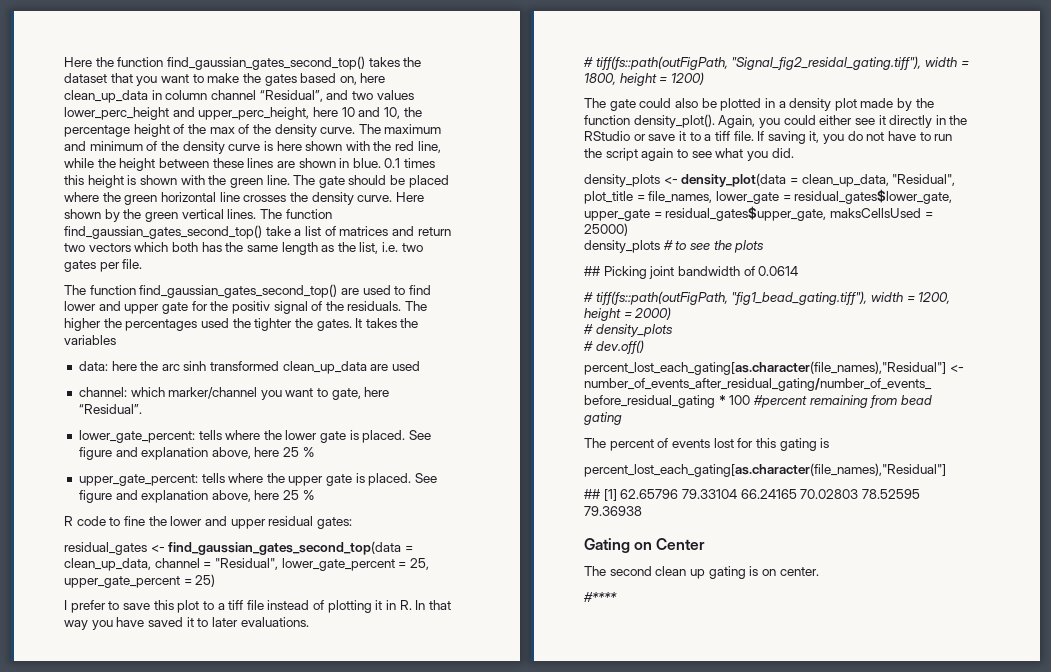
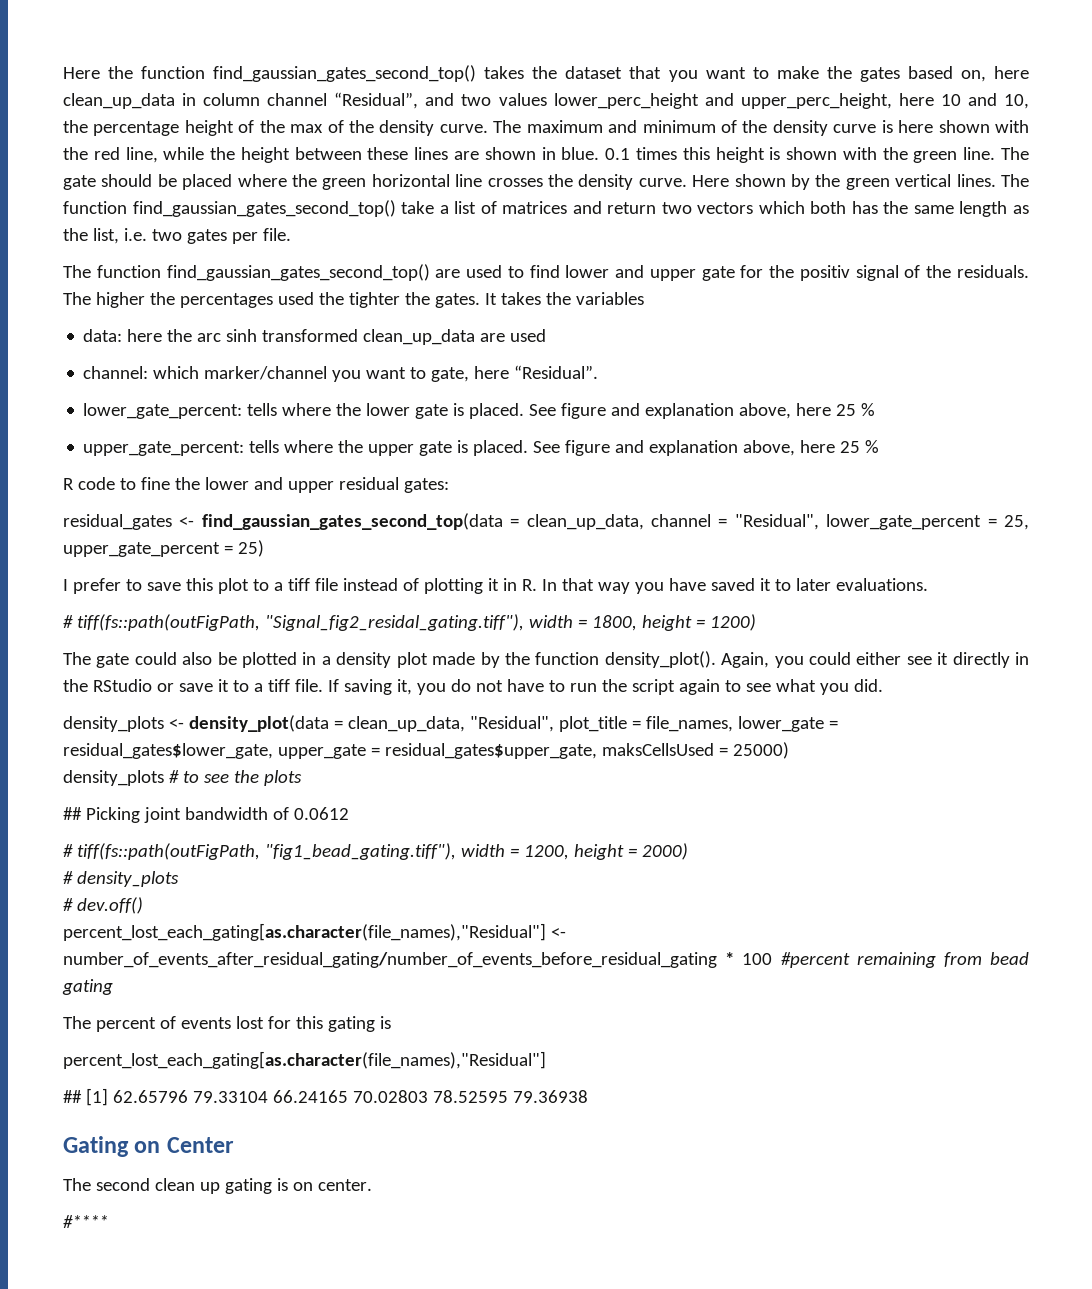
[758,266,799,276] 0.0614 -> [293,807,349,820] 0.0612

